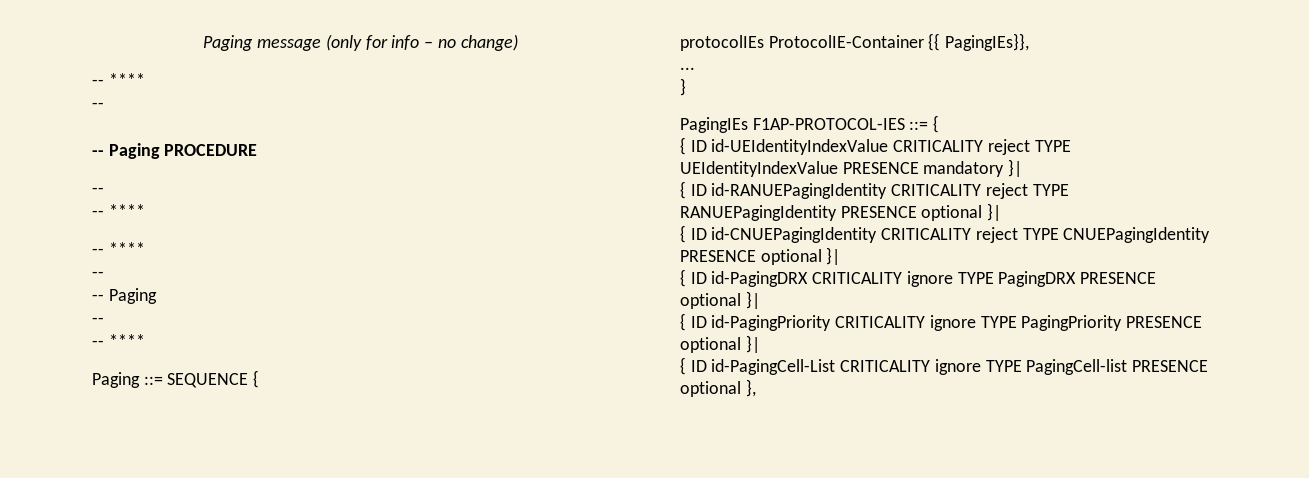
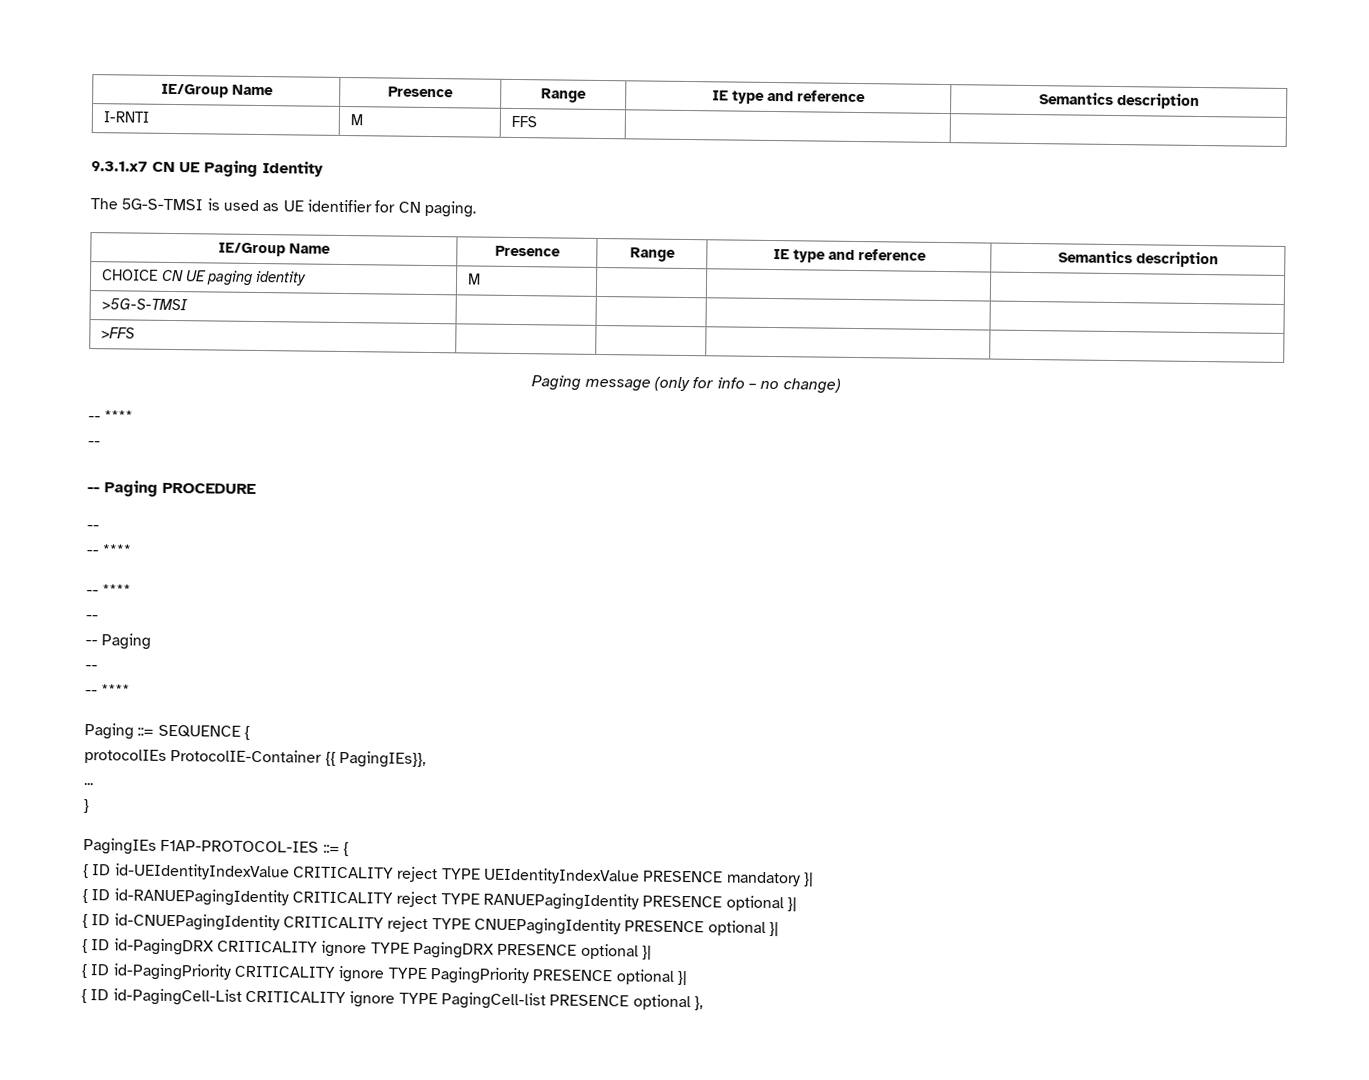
(203, 43) none -> [160,83,274,98] [388,86,454,98] [541,88,587,103] [711,90,866,104] [1038,92,1200,109] [103,111,150,123] [350,114,364,126] [511,115,538,128] [91,160,324,177] [90,198,476,218] [218,242,331,257] [494,245,561,257] [629,247,676,262] [772,249,927,263] [1057,250,1219,268] [101,269,308,286] [467,273,482,285] [101,298,189,311] [101,327,136,339] IE/Group Name | Presence | Range | IE type and reference | Semantics description // I-RNTI | M | FFS | | // 9.3.1.x7 CN UE Paging Identity // The 5G-S-TMSI is used as UE identifier for CN paging. // IE/Group Name | Presence | Range | IE type and reference | Semantics description // CHOICE CN UE paging identity | M | | | // >5G-S-TMSI | | | | // >FFS | | | | //

